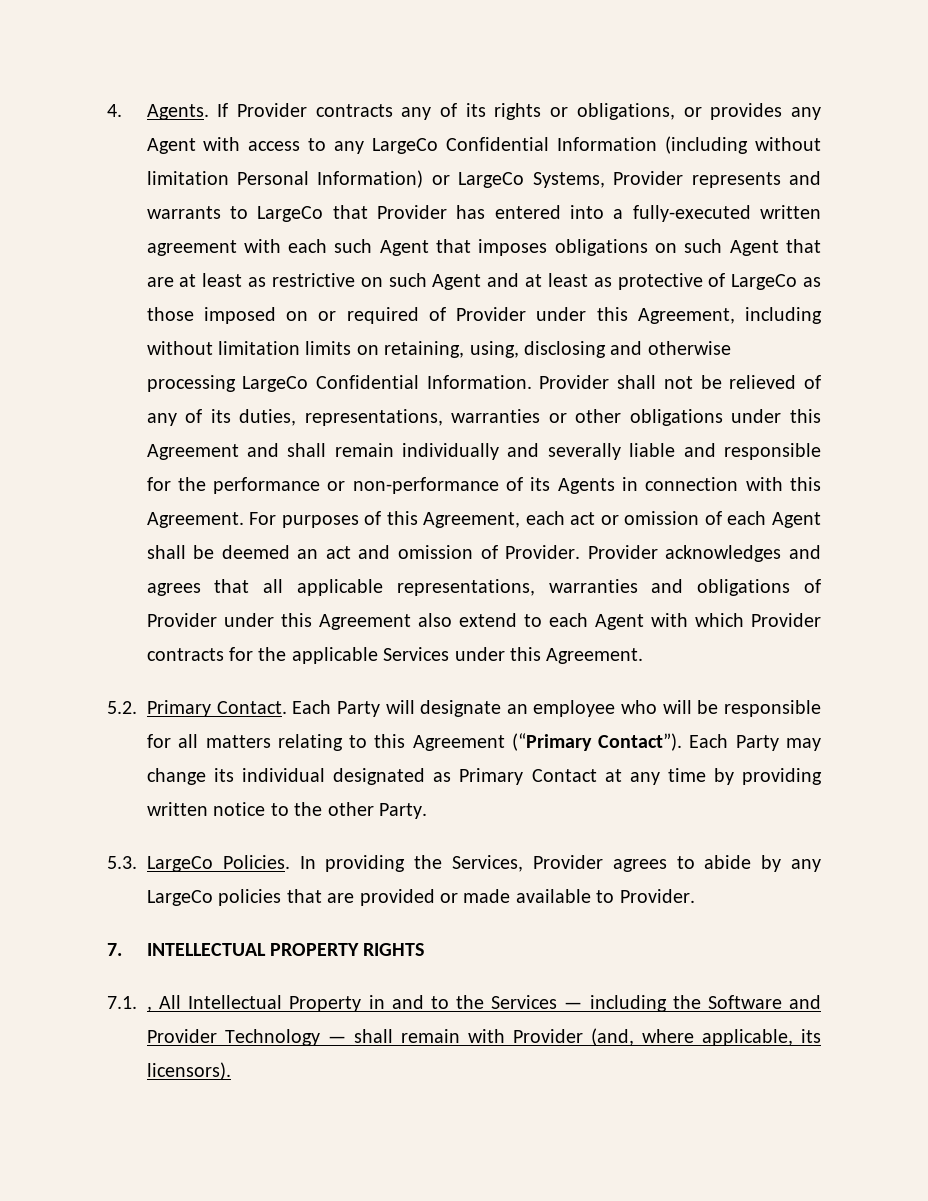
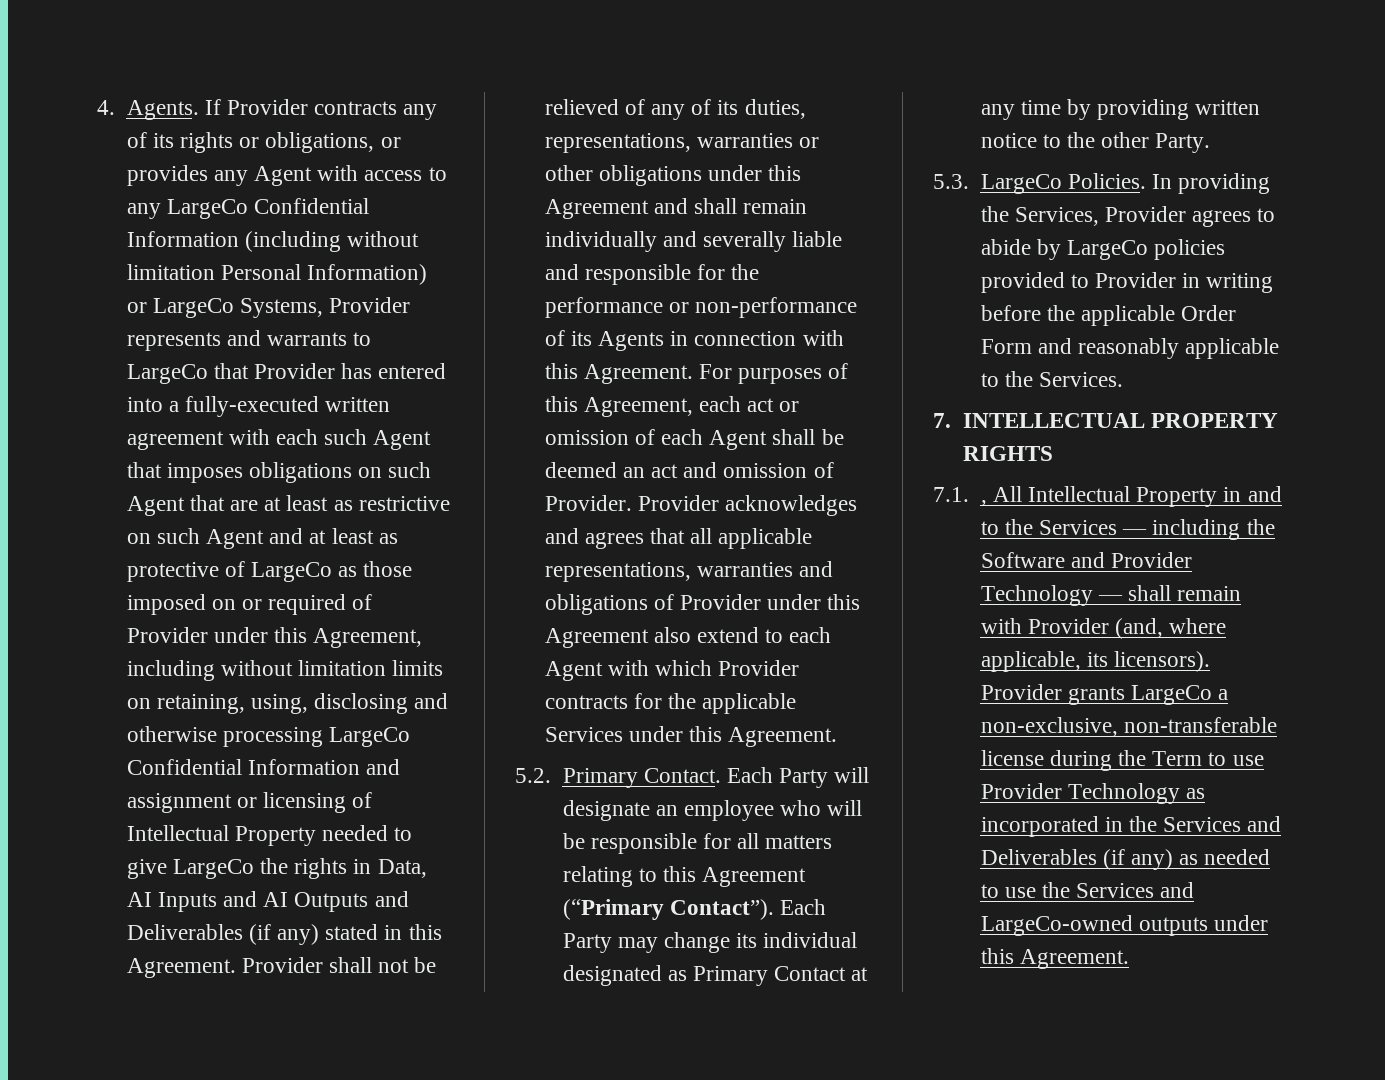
[426,375,532,389] Information. -> [247,759,400,775] [126,792,373,813] [126,825,413,846] [126,858,427,879] [126,891,409,912] [126,924,442,945] [126,958,236,978] Information and assignment or licensing of Intellectual Property needed to give LargeCo the rights in Data, AI Inputs and AI Outputs and Deliverables (if any) stated in this Agreement.
[791,859,822,872] any -> (1061, 249) none
[286,889,695,906] that are provided or made available to Provider. -> [980,272,1274,293] [980,305,1237,326] [980,338,1280,359] [980,371,1123,387] provided to Provider in writing before the applicable Order Form and reasonably applicable to the Services.
(231, 1071) none -> [980,684,1229,705] [980,717,1277,737] [980,750,1264,771] [980,783,1205,804] [980,816,1282,837] [980,849,1271,870] [980,882,1195,898] [980,915,1268,936] [980,948,1129,969] Provider grants LargeCo a non-exclusive, non-transferable license during the Term to use Provider Technology as incorporated in the Services and Deliverables (if any) as needed to use the Services and LargeCo-owned outputs under this Agreement.

